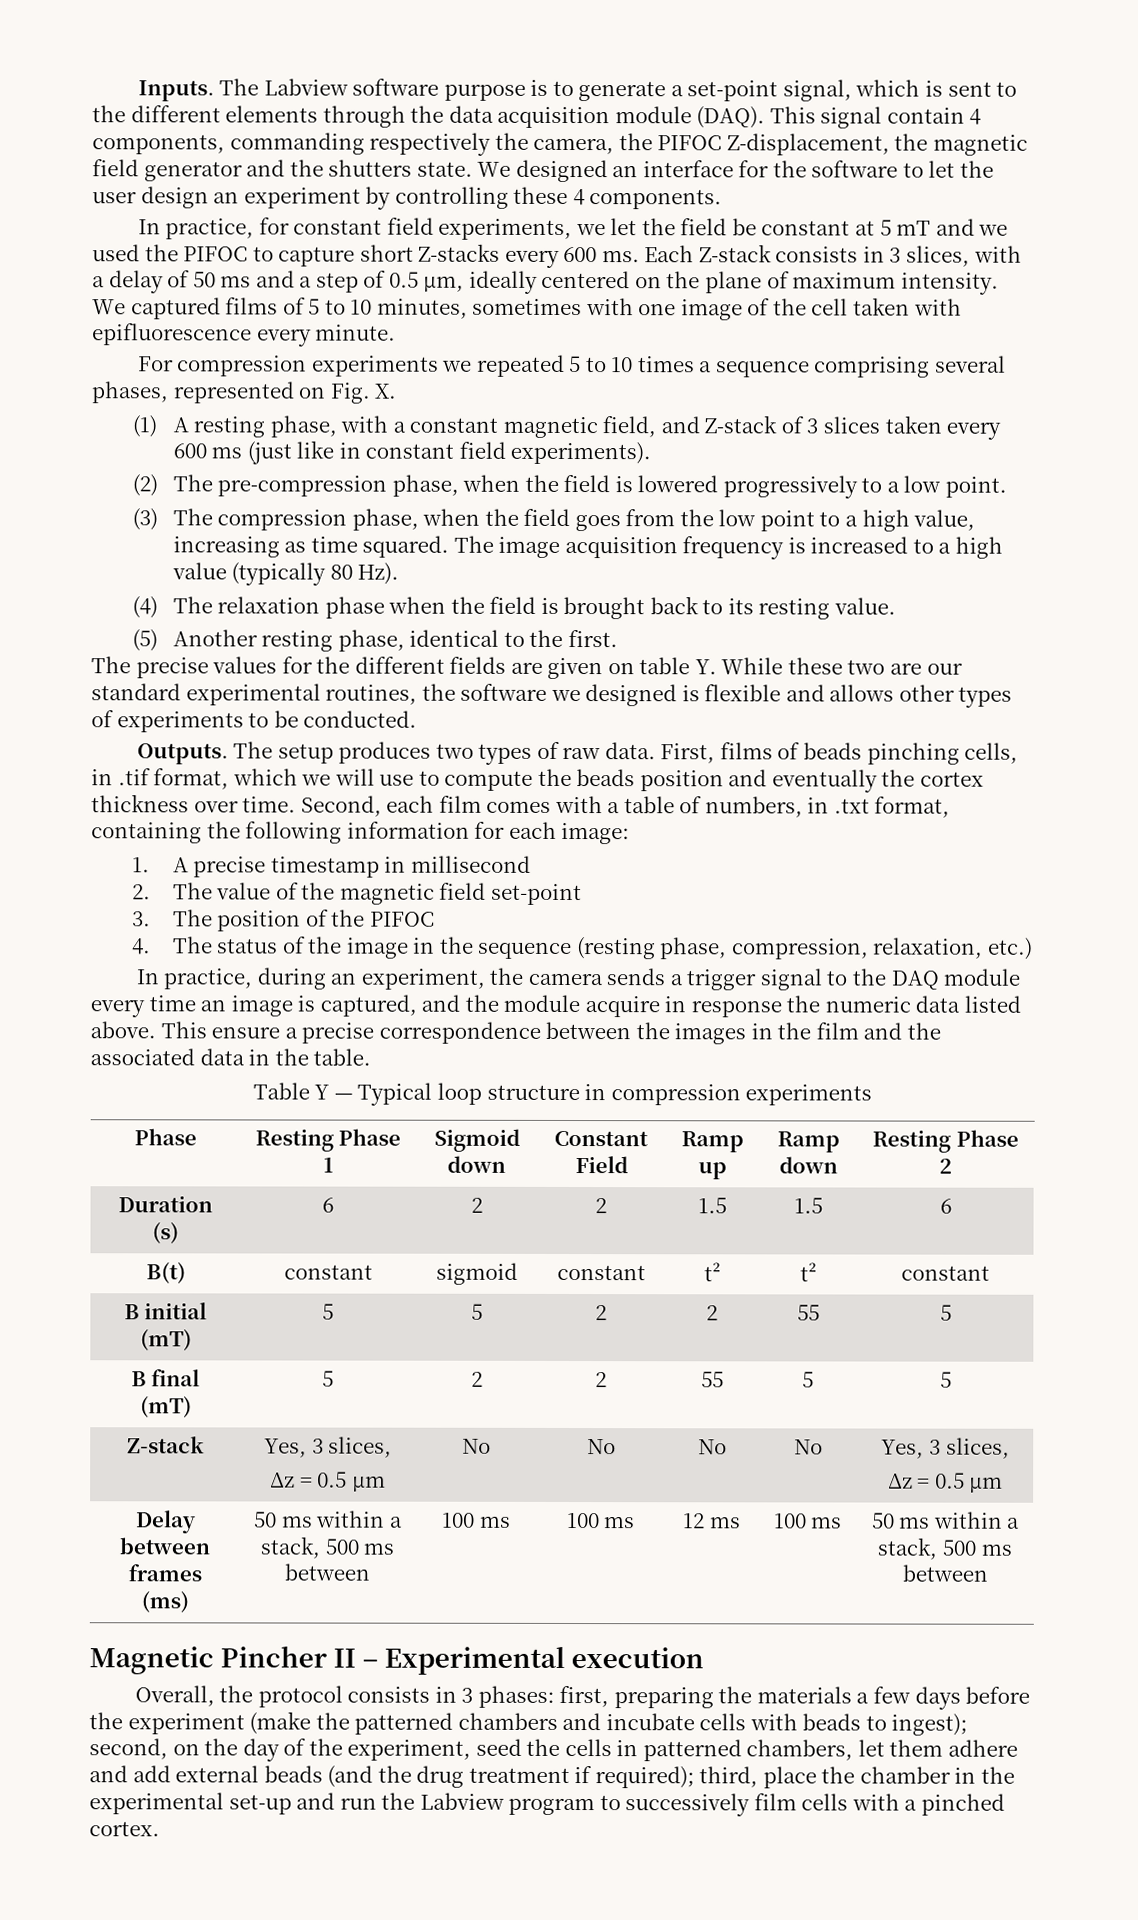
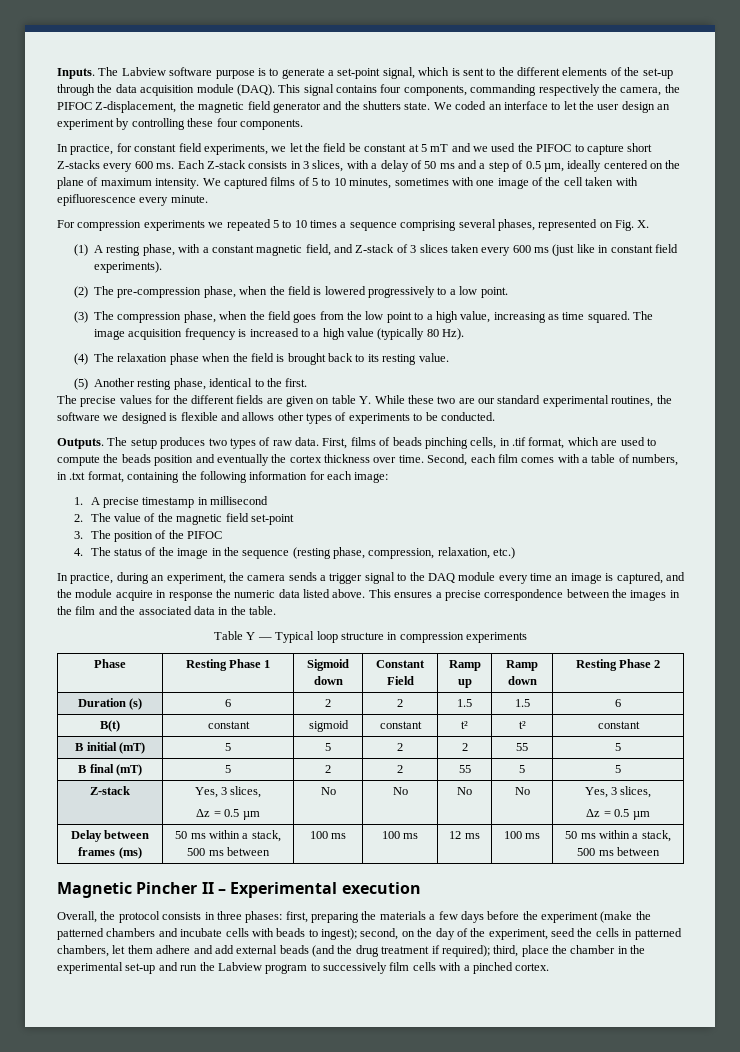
(319, 114) none -> [610,67,673,79] of the set-up
[886,107,982,125] contain 4 -> [336,84,402,93] contains four
[515,159,608,183] designed -> [455,101,487,110] coded
[738,160,899,178] for the software -> (548, 105) none
[572,189,585,206] 4 -> [216,118,238,127] four
[301,768,415,786] we will use -> [601,437,645,446] are used
[211,1026,281,1039] ensure -> [394,592,433,598] ensures
[461,1687,474,1703] 3 -> [216,911,242,920] three

